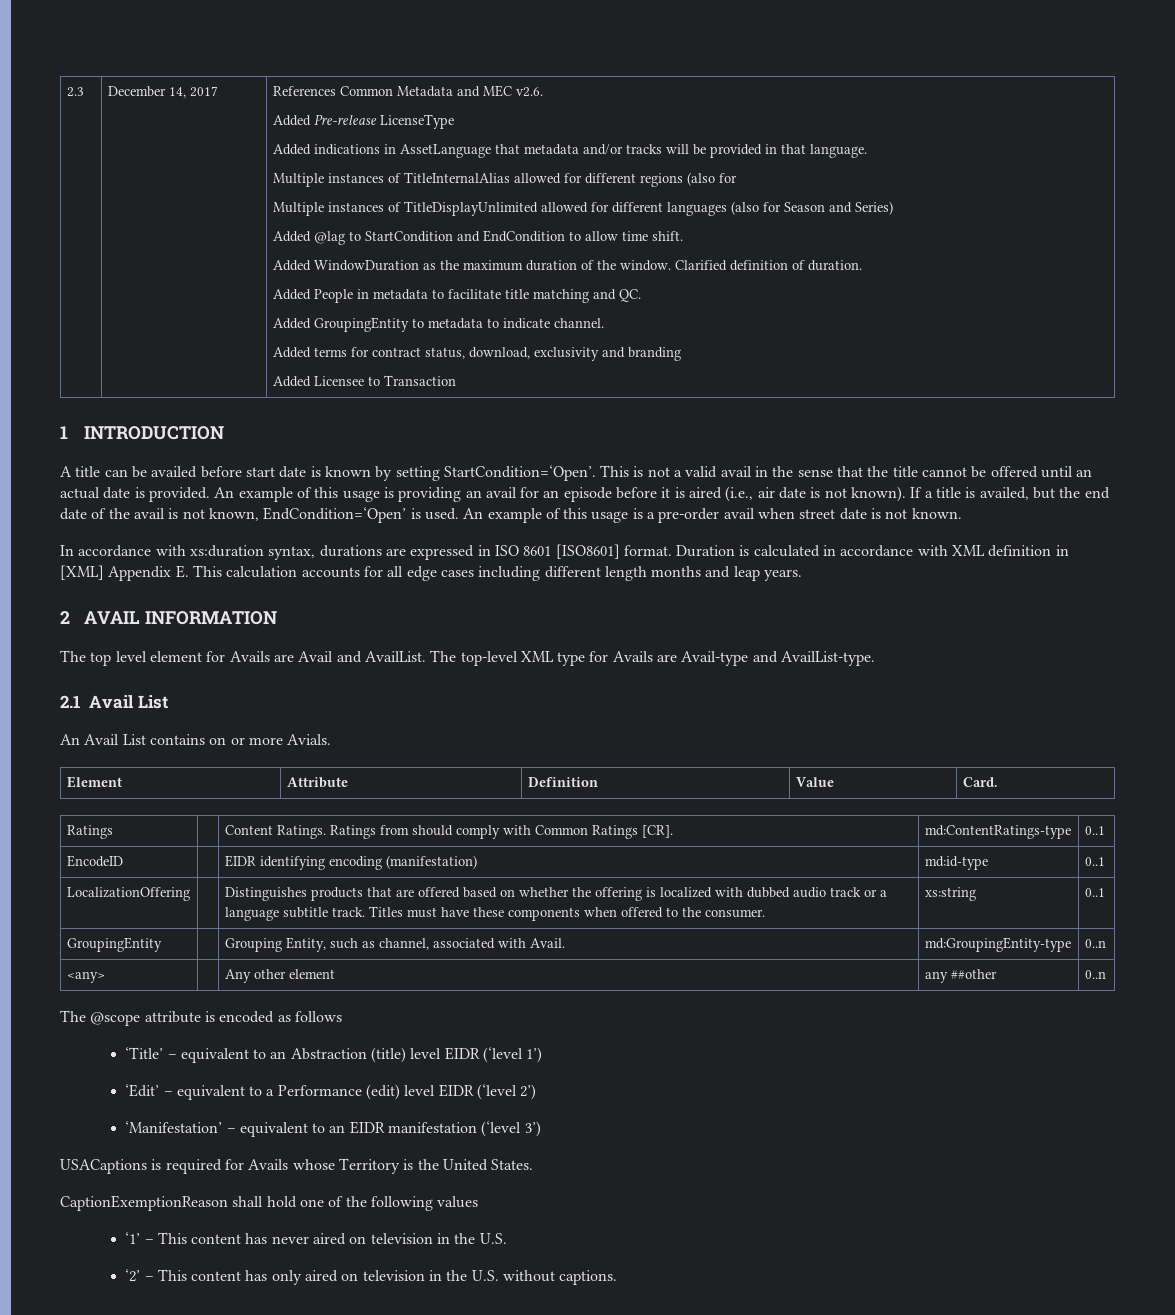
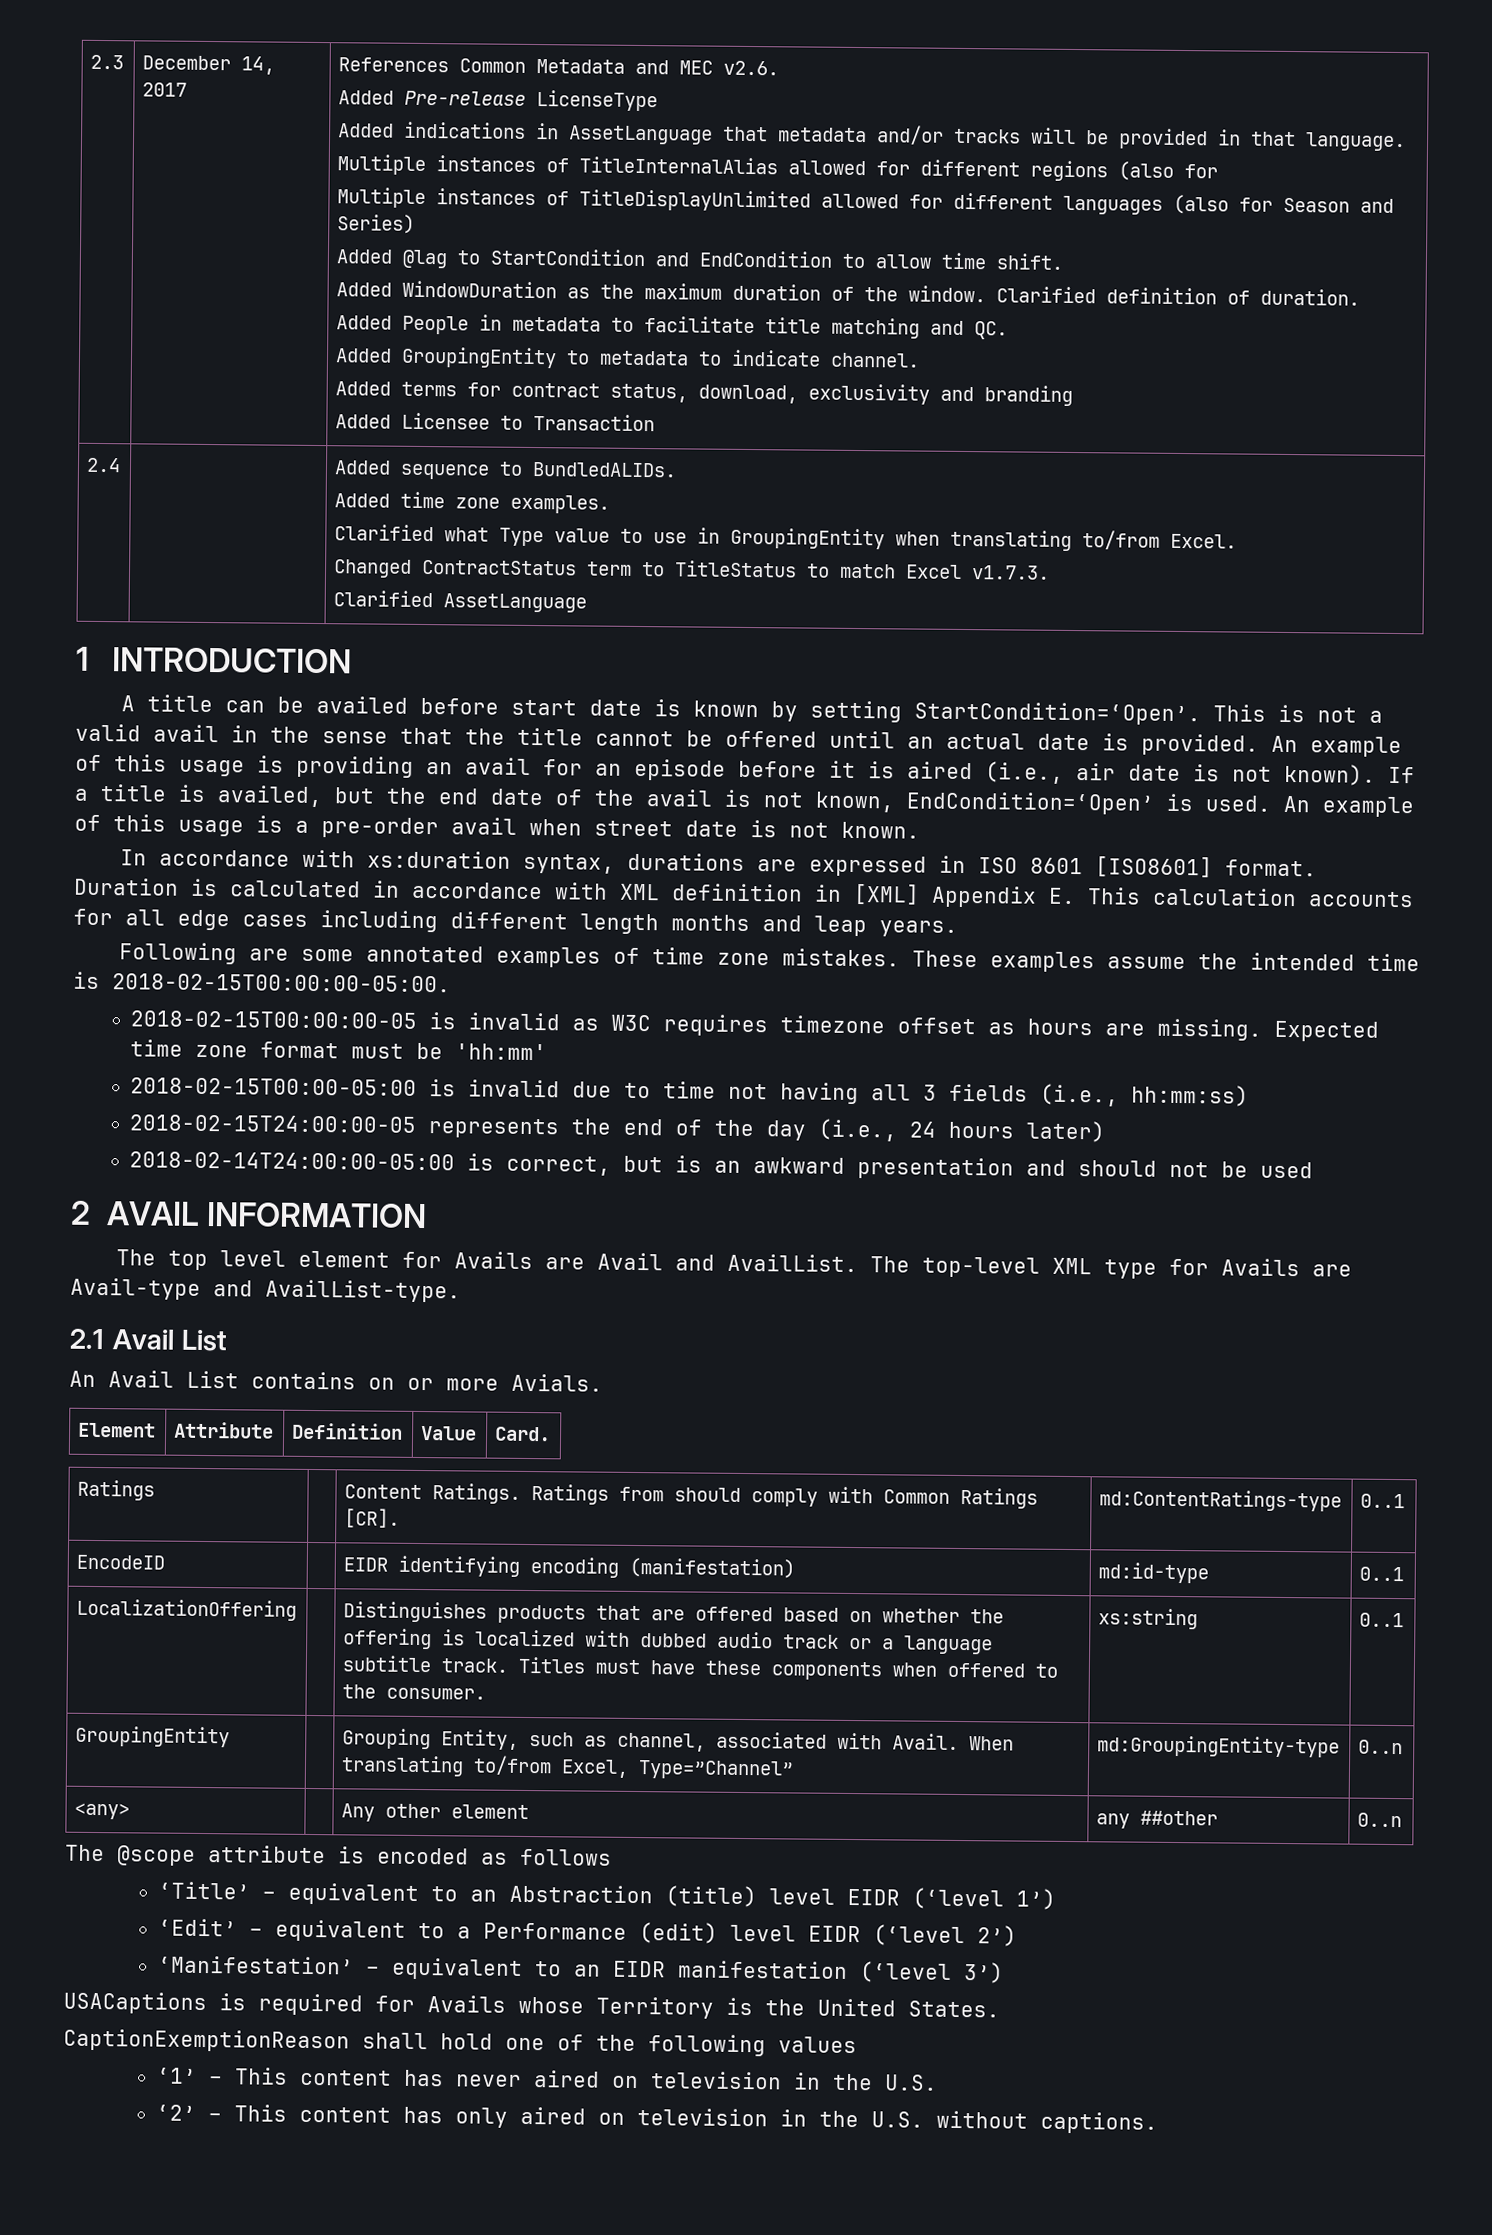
(456, 380) none -> [86,457,122,473] [334,460,678,480] [334,491,611,514] [334,524,1238,551] [333,559,1051,580] [333,590,588,613] // 2.4 | | Added sequence to BundledALIDs. // Added time zone examples. // Clarified what Type value to use in GroupingEntity when translating to/from Excel. // Changed ContractStatus term to TitleStatus to match Excel v1.7.3. // Clarified AssetLanguage
(803, 575) none -> [118,942,1420,973] [73,971,451,993] [130,1010,1380,1042] [130,1039,548,1061] [130,1077,1250,1107] [129,1114,1106,1143] [129,1151,1314,1180] // Following are some annotated examples of time zone mistakes. These examples assume the intended time is 2018-02-15T00:00:00-05:00. // 2018-02-15T00:00:00-05 is invalid as W3C requires timezone offset as hours are missing. Expected time zone format must be 'hh:mm' // 2018-02-15T00:00-05:00 is invalid due to time not having all 3 fields (i.e., hh:mm:ss) // 2018-02-15T24:00:00-05 represents the end of the day (i.e., 24 hours later) // 2018-02-14T24:00:00-05:00 is correct, but is an awkward presentation and should not be used
(565, 943) none -> [969,1736,1015,1751] [341,1755,795,1780] When translating to/from Excel, Type=”Channel”

